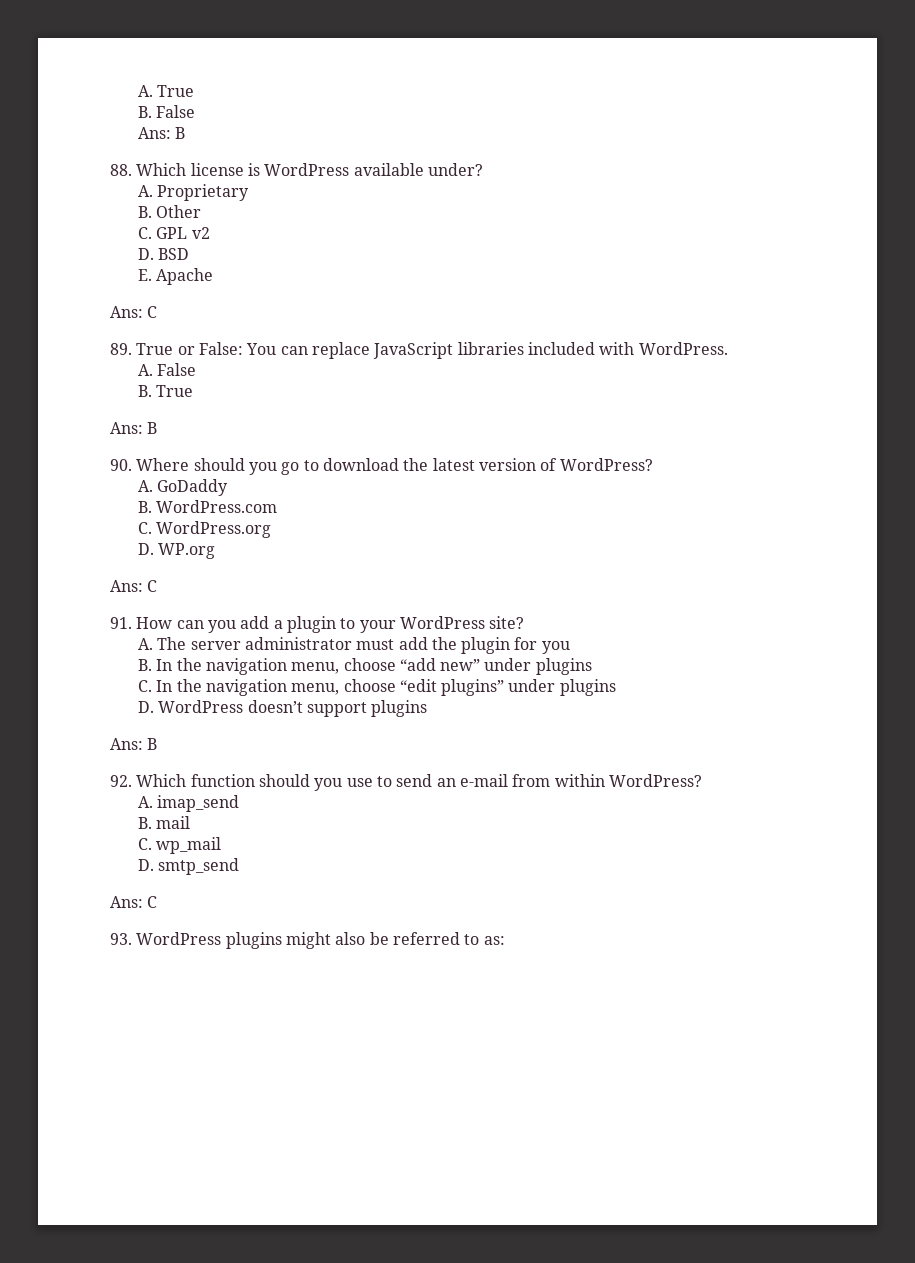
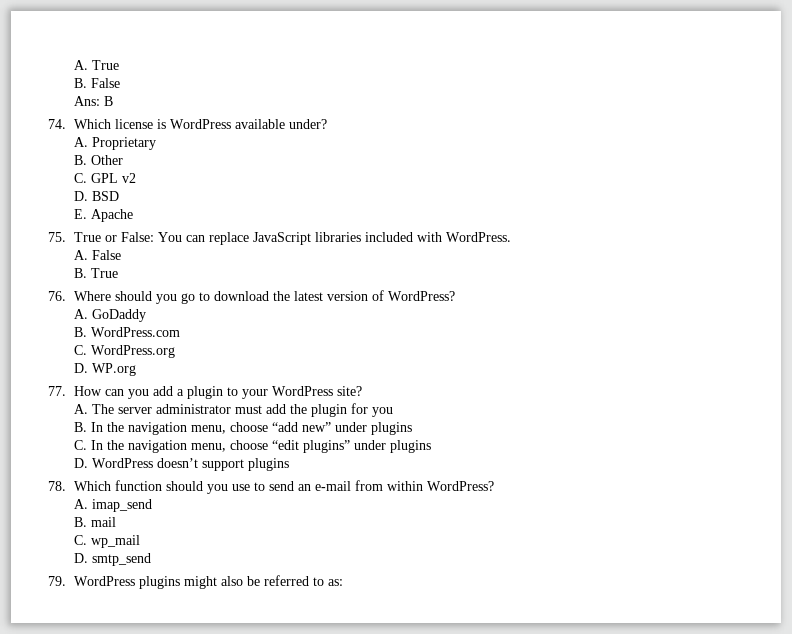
[110,164,132,176] 88. -> [48,119,66,129] 74.
[110,306,158,318] [110,343,132,355] Ans: C // 89. -> [48,232,66,242] 75.
[110,422,158,434] [110,459,132,471] Ans: B // 90. -> [48,291,66,301] 76.
[110,580,158,592] [110,617,132,629] Ans: C // 91. -> [48,386,66,396] 77.
[110,738,158,750] [110,775,132,787] Ans: B // 92. -> [48,481,66,491] 78.
[110,896,158,908] [110,933,132,945] Ans: C // 93. -> [48,576,66,586] 79.

